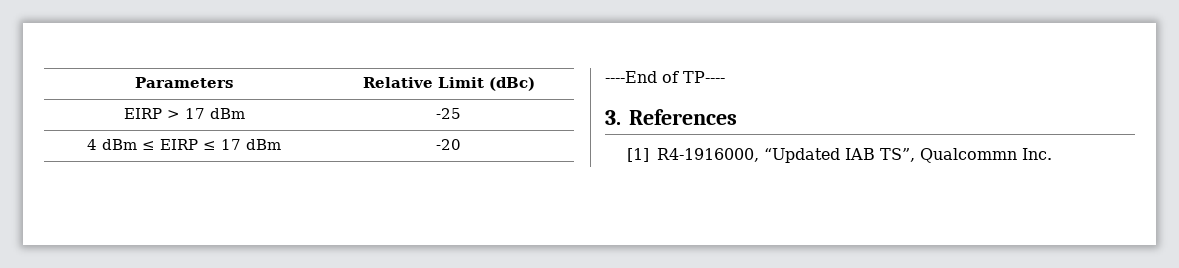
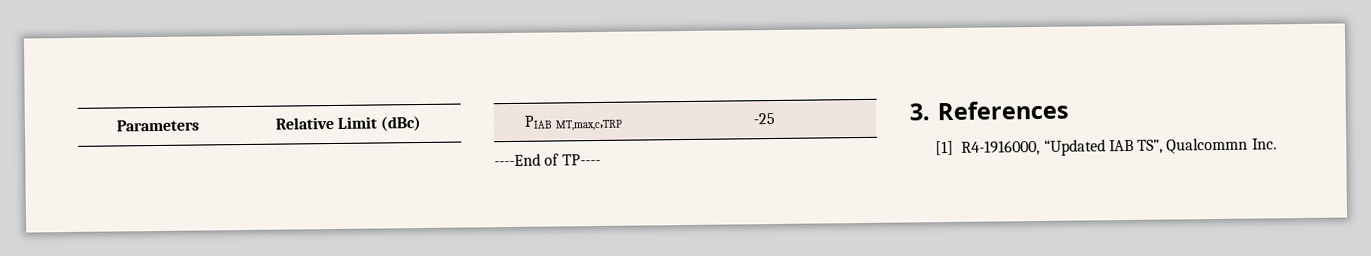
[123,108,245,119] [436,108,461,119] [86,139,281,150] [436,139,461,150] EIRP > 17 dBm | -25 // 4 dBm ≤ EIRP ≤ 17 dBm | -20 -> [524,115,623,131] [753,112,775,125] PIAB MT,max,c,TRP | -25

